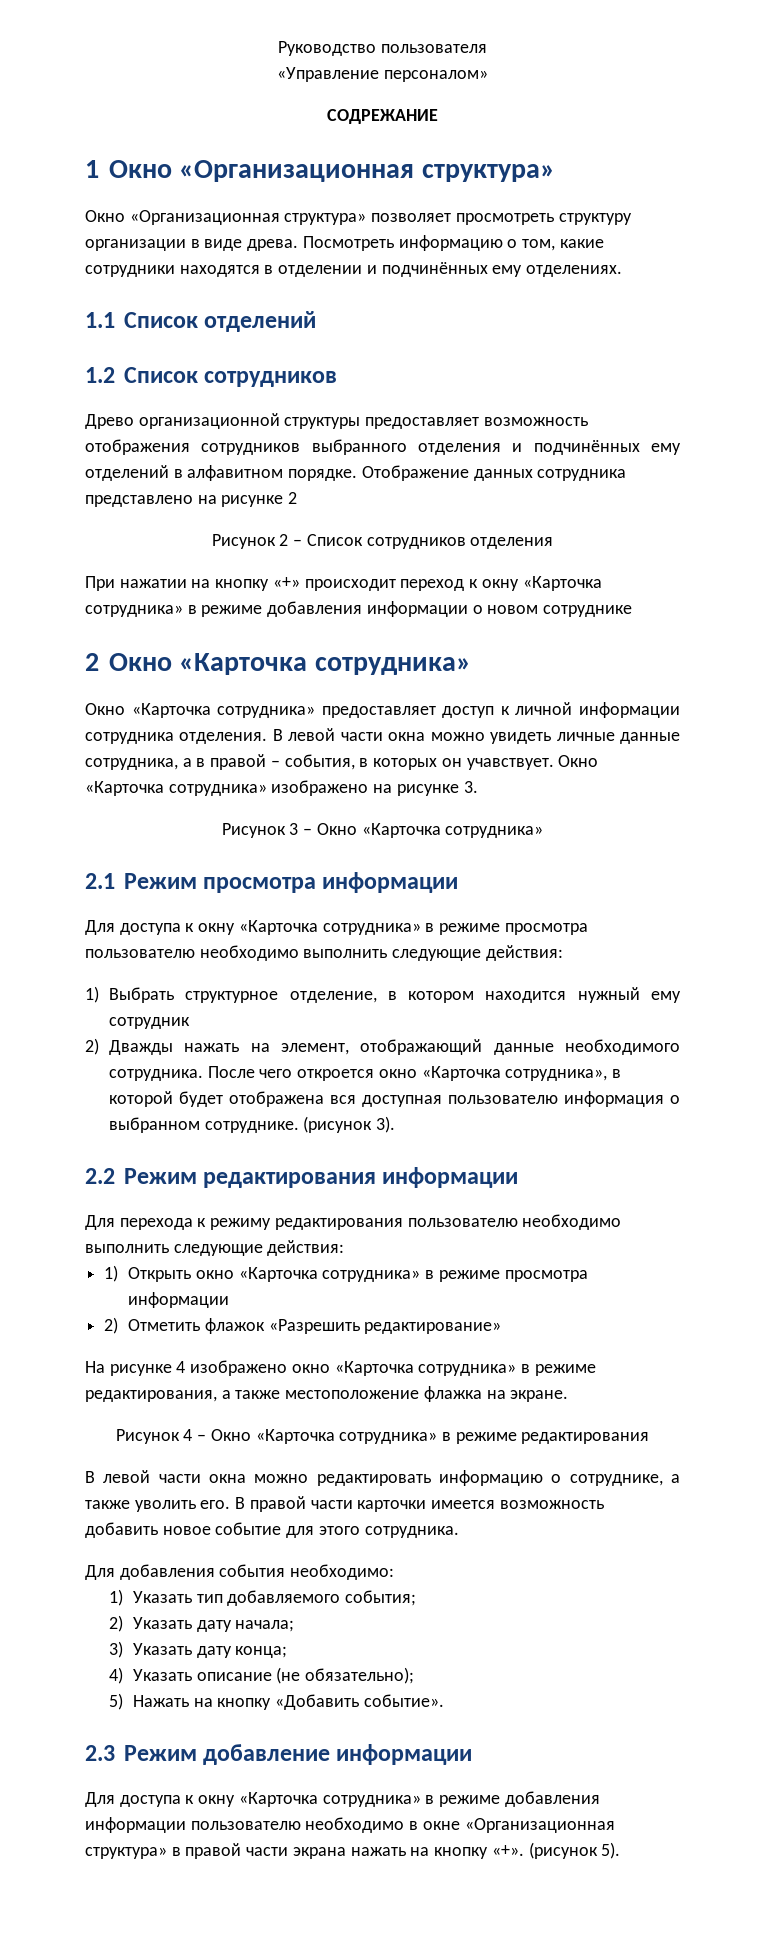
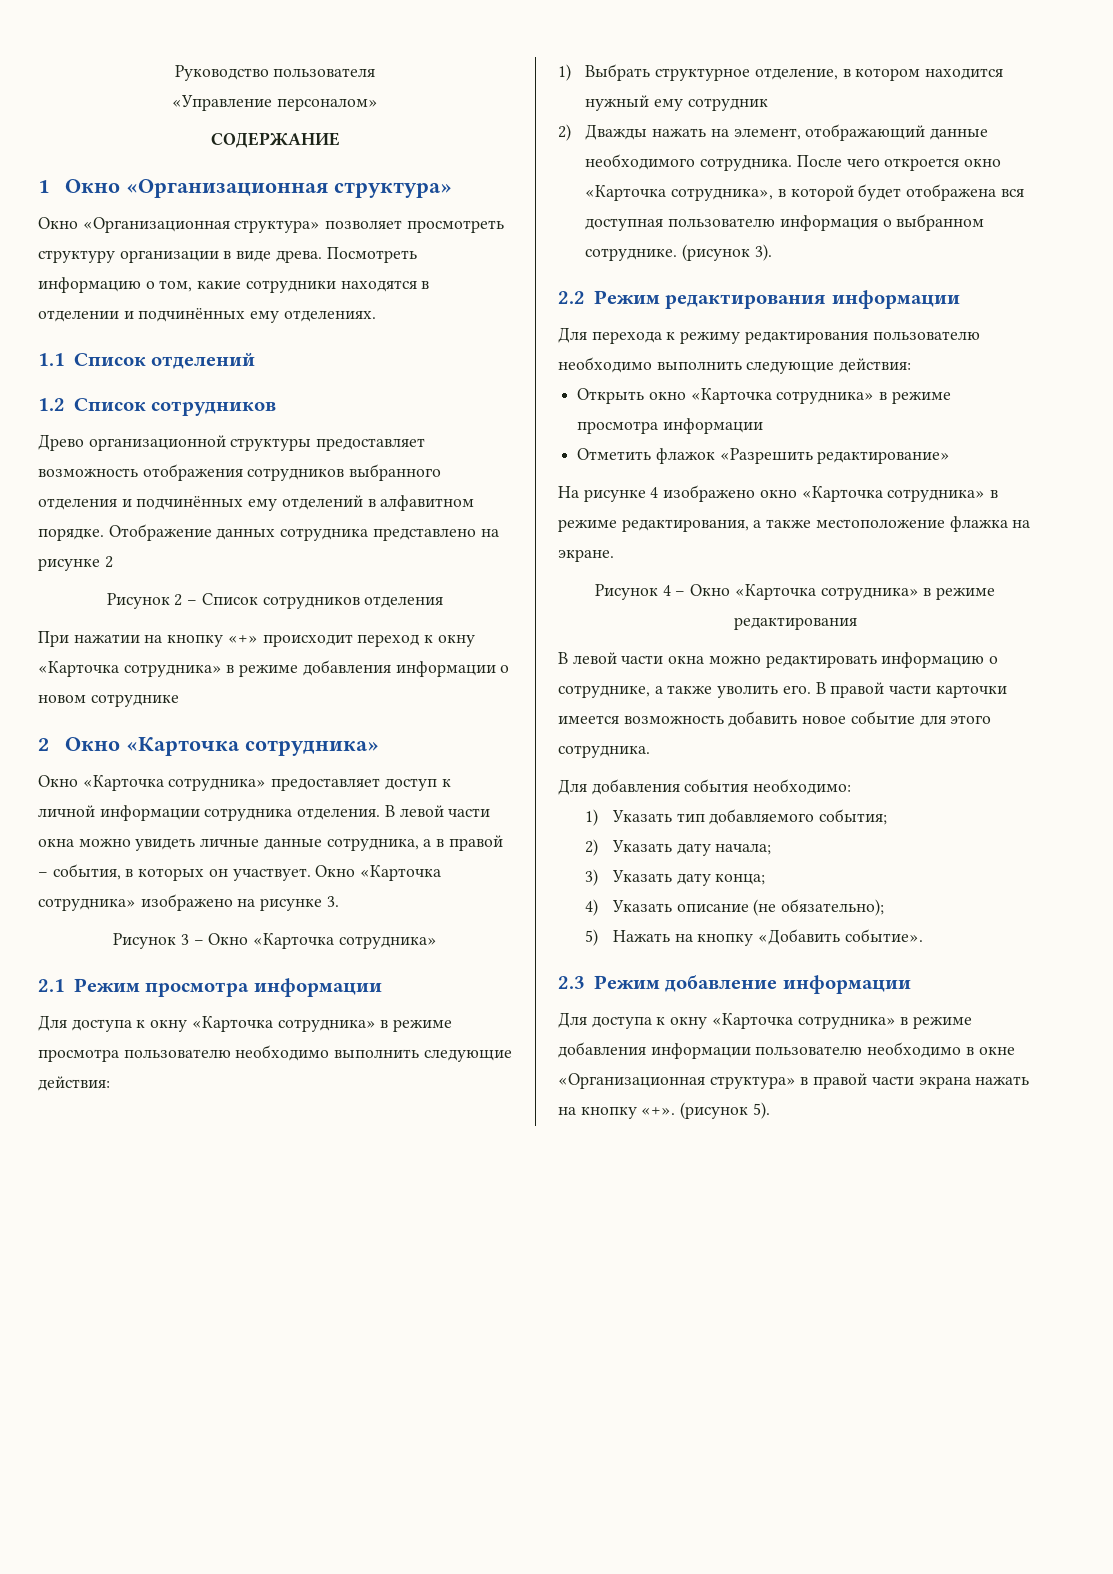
[327,109,438,124] СОДРЕЖАНИЕ -> [210,132,340,148] СОДЕРЖАНИЕ
[466,758,554,770] учавствует. -> [232,868,311,881] участвует.
[104,1265,119,1282] 1) -> (912, 365) none
[104,1317,119,1334] 2) -> (763, 426) none

